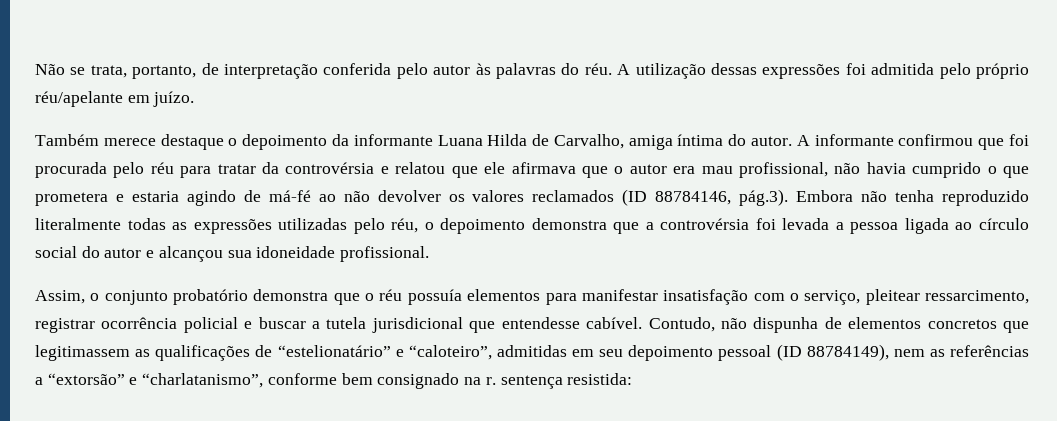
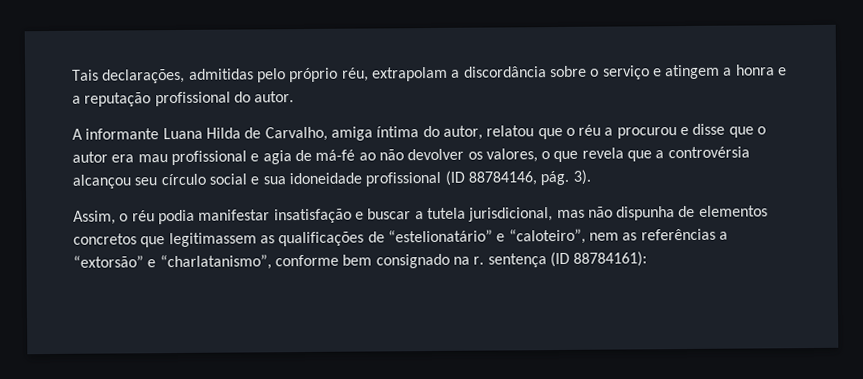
[35,63,1029,79] [35,91,195,107] [35,134,349,150] Não se trata, portanto, de interpretação conferida pelo autor às palavras do réu. A utilização dessas expressões foi admitida pelo próprio réu/apelante em juízo. // Também merece destaque o depoimento da -> [72,64,788,84] [72,91,295,107] [72,128,83,140] Tais declarações, admitidas pelo próprio réu, extrapolam a discordância sobre o serviço e atingem a honra e a reputação profissional do autor. // A
[751,134,1029,150] [35,162,576,178] autor. A informante confirmou que foi procurada pelo réu para tratar da controvérsia e relatou que ele afirmava -> [442,123,726,140] autor, relatou que o réu a procurou e disse
[738,162,1029,178] [35,190,236,206] profissional, não havia cumprido o que prometera e estaria agindo -> [170,150,292,166] profissional e agia
[472,189,1030,206] [35,218,1029,234] [35,246,430,262] [35,289,1030,305] [35,317,715,333] valores reclamados (ID 88784146, pág.3). Embora não tenha reproduzido literalmente todas as expressões utilizadas pelo réu, o depoimento demonstra que a controvérsia foi levada a pessoa ligada ao círculo social do autor e alcançou sua idoneidade profissional. // Assim, o conjunto probatório demonstra que o réu possuía elementos para manifestar insatisfação com o serviço, pleitear ressarcimento, registrar ocorrência policial e buscar a tutela jurisdicional que entendesse cabível. Contudo, -> [485,146,750,163] [72,169,591,189] [73,207,585,225] valores, o que revela que a controvérsia alcançou seu círculo social e sua idoneidade profissional (ID 88784146, pág. 3). // Assim, o réu podia manifestar insatisfação e buscar a tutela jurisdicional, mas
[496,344,889,361] admitidas em seu depoimento pessoal (ID 88784149), -> (586, 236) none
[567,373,633,385] resistida: -> [549,251,648,268] (ID 88784161):

